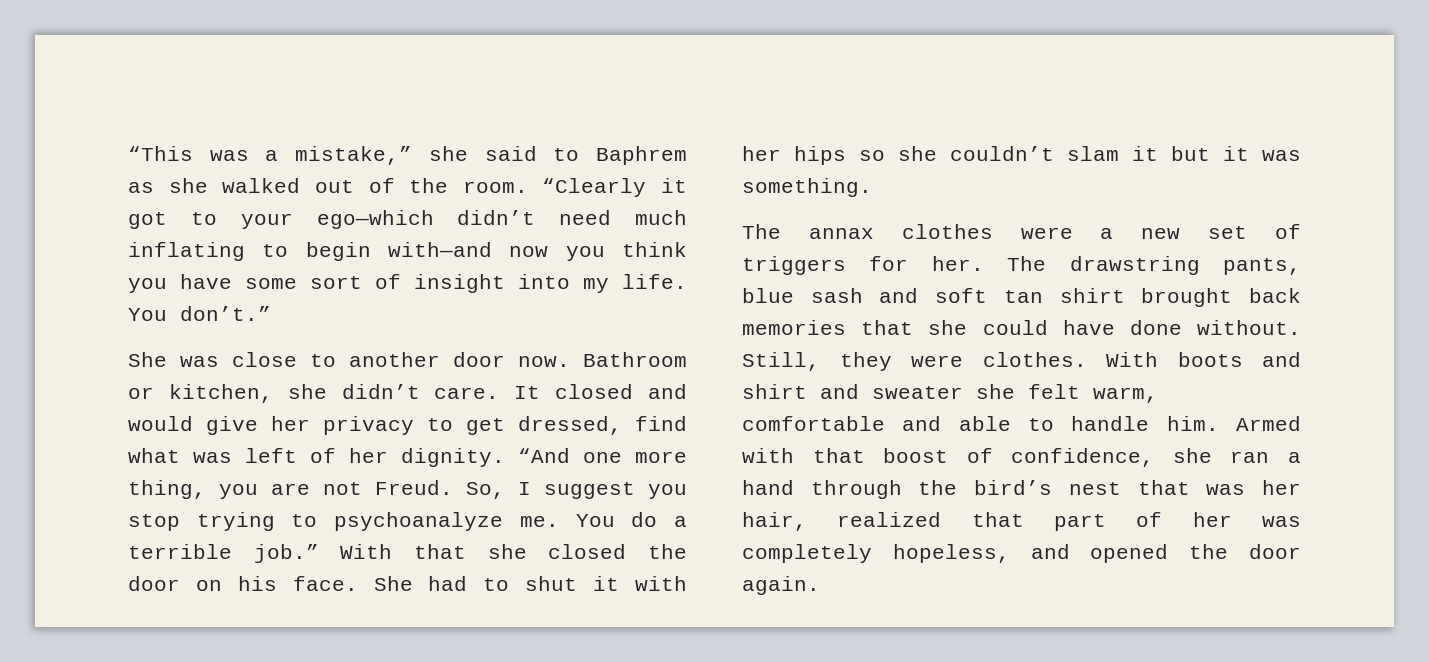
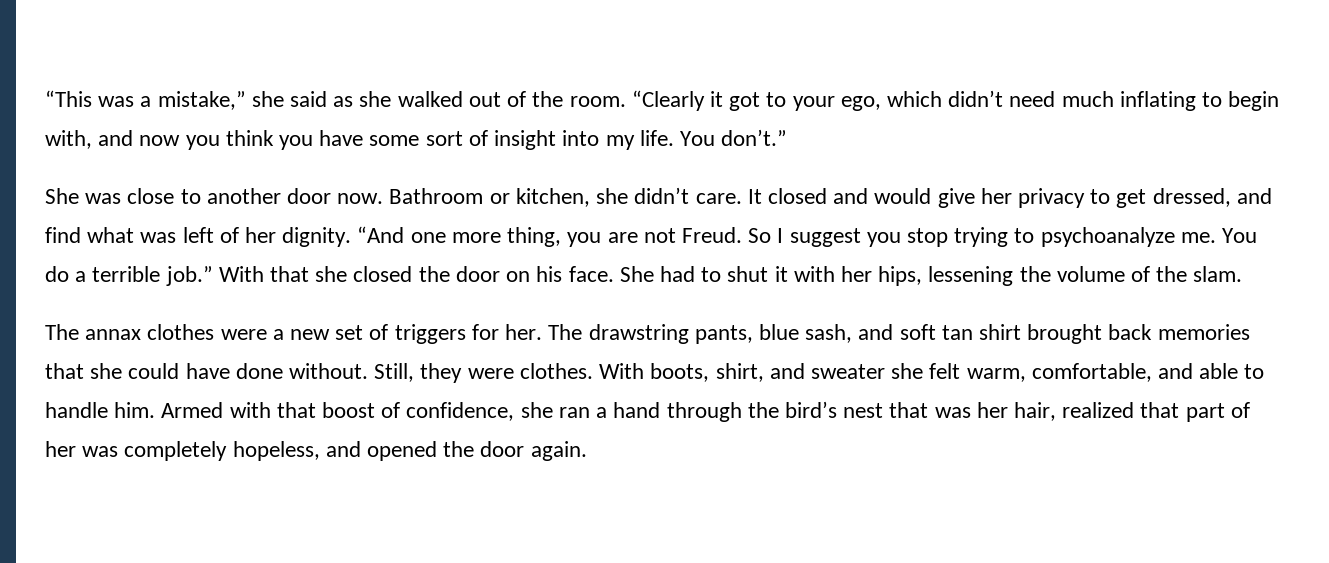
[553,146,687,165] to Baphrem -> (328, 99) none
[316,210,434,229] ego—which -> [840,91,942,111] ego, which
[388,242,492,257] with—and -> [45,130,134,149] with, and
(622, 425) none -> [1236,188,1272,204] and
[466,482,505,499] So, -> [748,228,772,243] So
[794,146,1301,165] [742,178,872,197] hips so she couldn’t slam it but it was something. -> [878,266,1243,286] hips, lessening the volume of the slam.
[810,288,863,303] sash -> [805,324,853,343] sash,
[1177,352,1301,367] [742,384,807,399] boots and shirt -> [650,363,764,382] boots, shirt,
[742,416,885,431] comfortable -> [1031,363,1152,382] comfortable,

